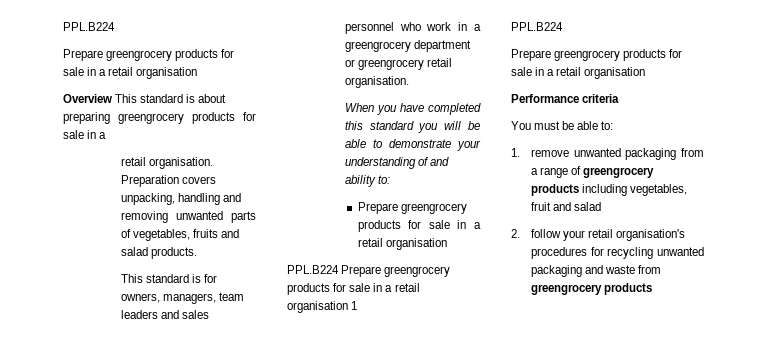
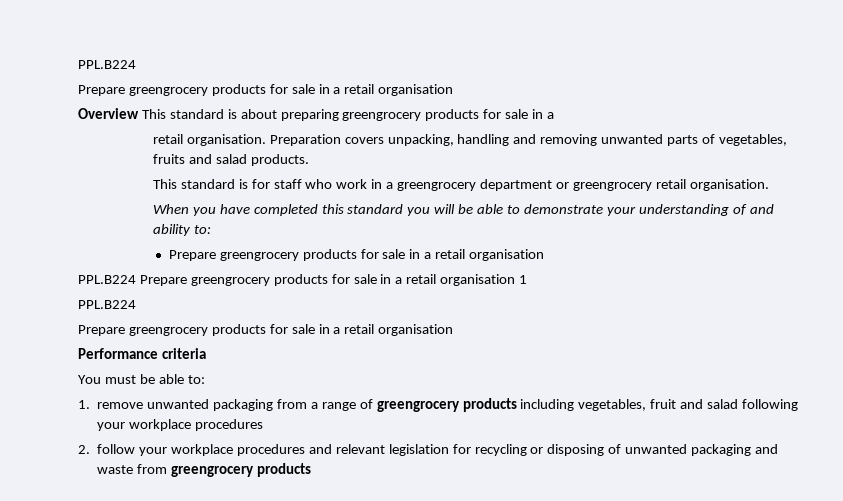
[120,292,245,304] [120,310,210,319] [344,22,394,34] owners, managers, team leaders and sales personnel -> [273,179,302,189] staff
(602, 206) none -> [742,399,799,411] [97,419,264,431] following your workplace procedures
[588,229,686,241] [531,247,654,259] retail organisation's procedures for recycling -> [171,444,622,456] workplace procedures and relevant legislation for recycling or disposing of

